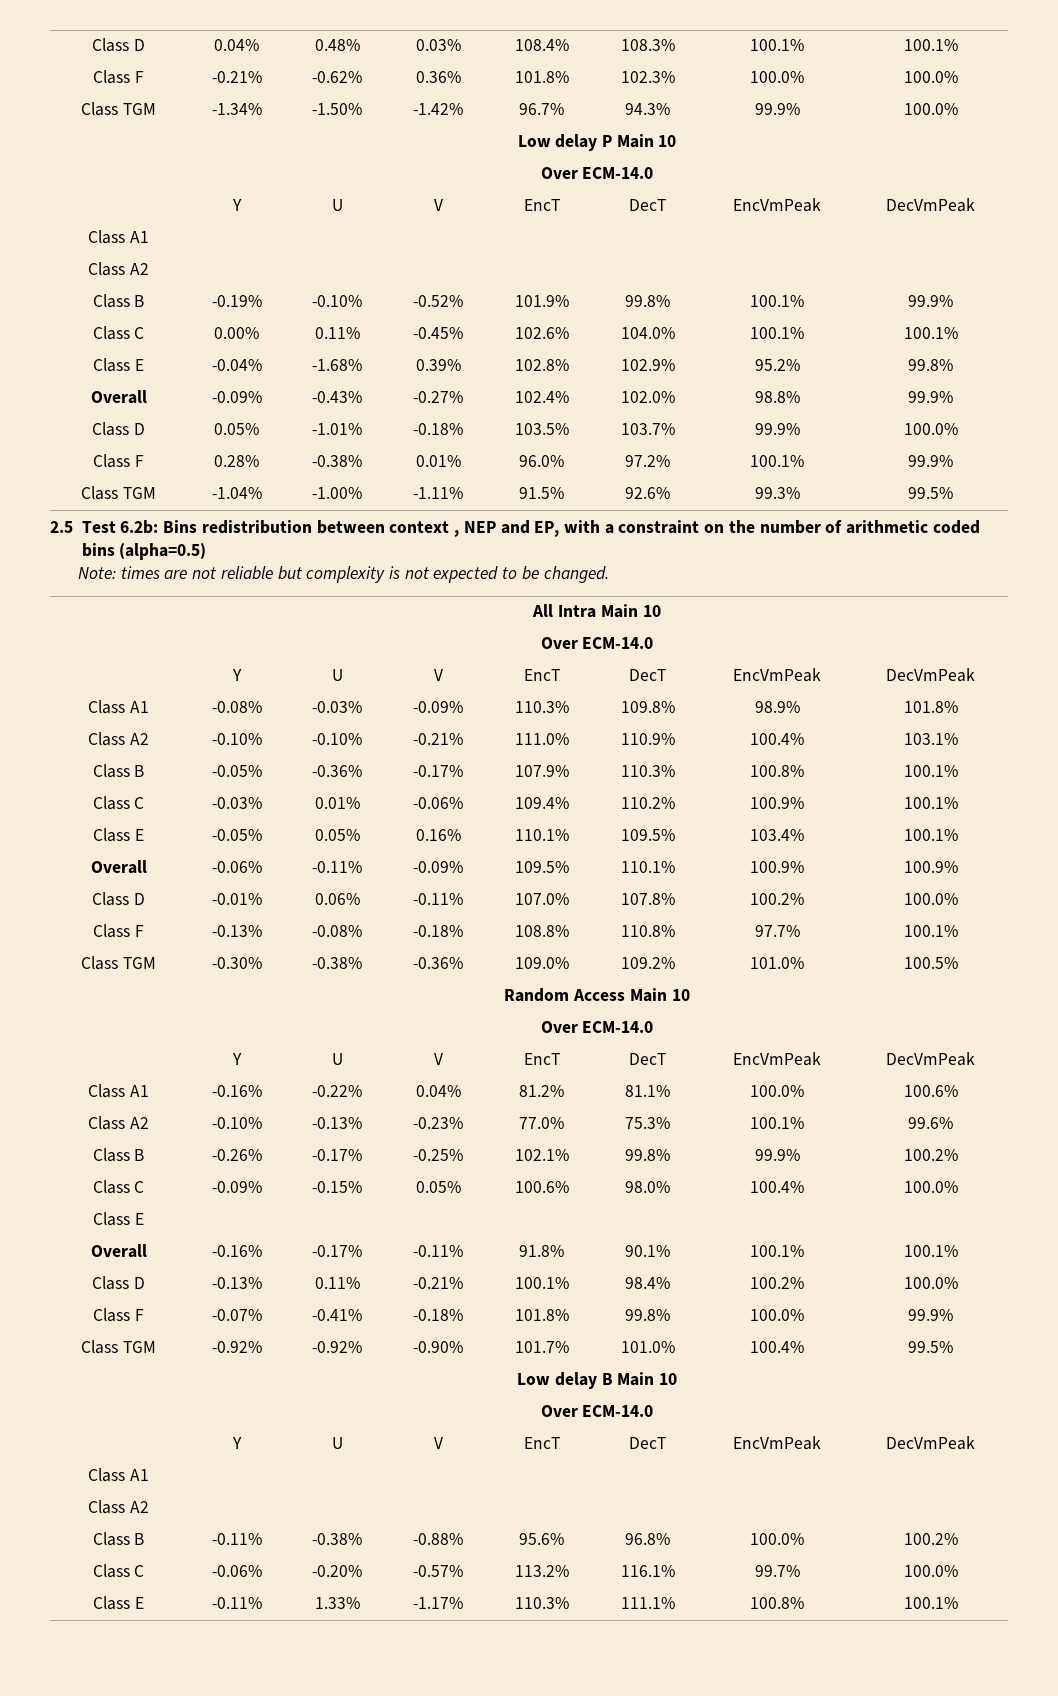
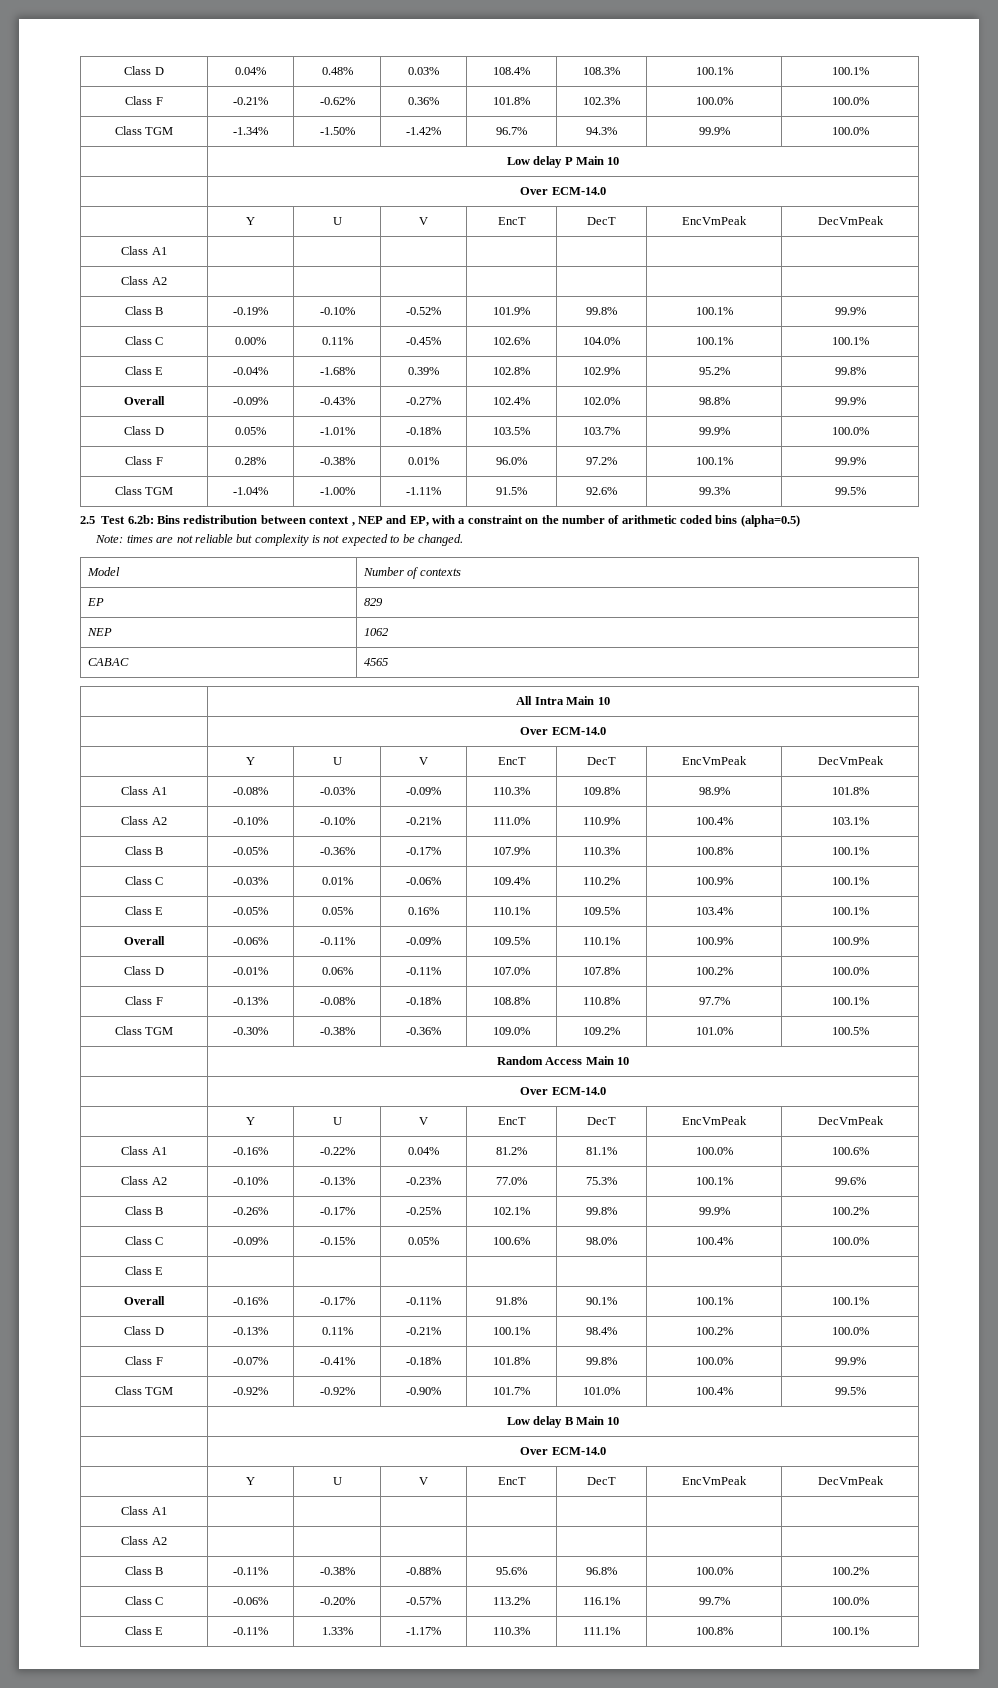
(609, 574) none -> [86,567,120,576] [362,567,461,579] [86,598,104,606] [363,598,383,606] [86,628,112,636] [363,628,388,636] [87,658,129,666] [363,658,388,666] // Model | Number of contexts // EP | 829 // NEP | 1062 // CABAC | 4565

